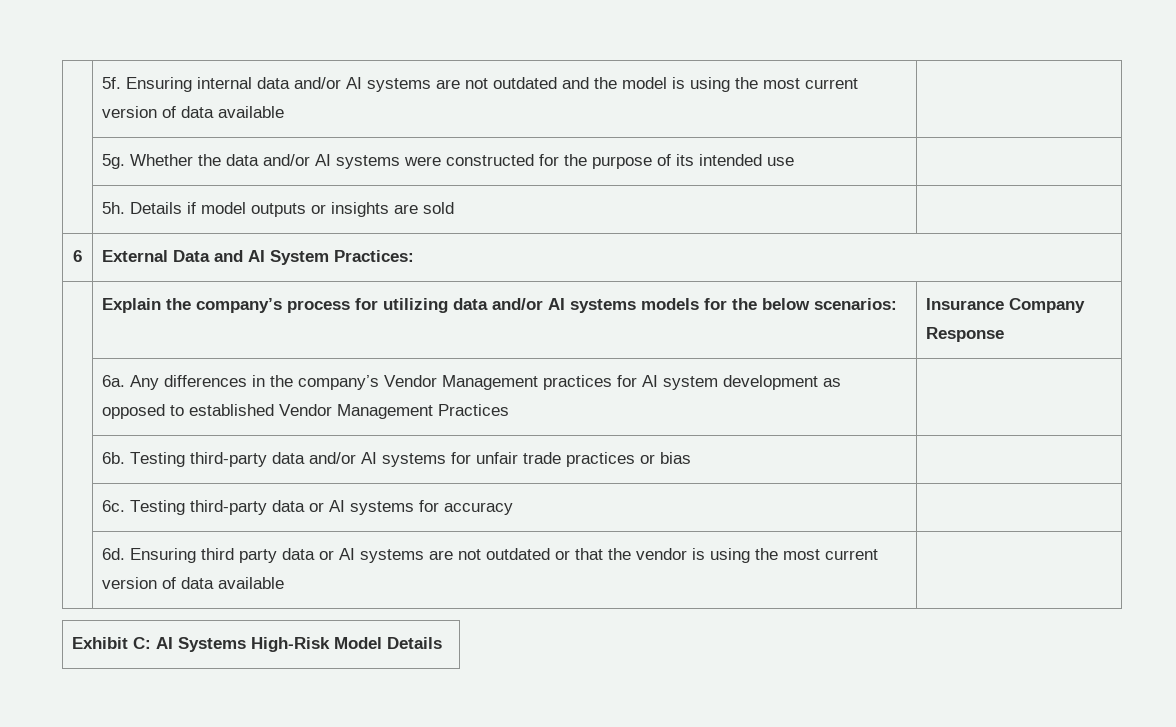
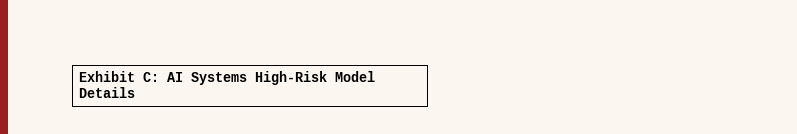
[102,77,859,92] [102,106,285,118] [102,154,795,169] [102,202,455,217] [73,250,82,262] [102,250,415,265] [102,298,898,313] [926,298,1086,313] [926,327,1005,342] [102,375,842,390] [102,404,510,419] [102,452,692,467] [102,500,514,515] [102,548,879,563] [102,577,285,589] | 5f. Ensuring internal data and/or AI systems are not outdated and the model is using the most current version of data available | // | 5g. Whether the data and/or AI systems were constructed for the purpose of its intended use | // | 5h. Details if model outputs or insights are sold | // 6 | External Data and AI System Practices: // | Explain the company’s process for utilizing data and/or AI systems models for the below scenarios: | Insurance Company Response // | 6a. Any differences in the company’s Vendor Management practices for AI system development as opposed to established Vendor Management Practices | // | 6b. Testing third-party data and/or AI systems for unfair trade practices or bias | // | 6c. Testing third-party data or AI systems for accuracy | // | 6d. Ensuring third party data or AI systems are not outdated or that the vendor is using the most current version of data available | // -> (78, 76) none

